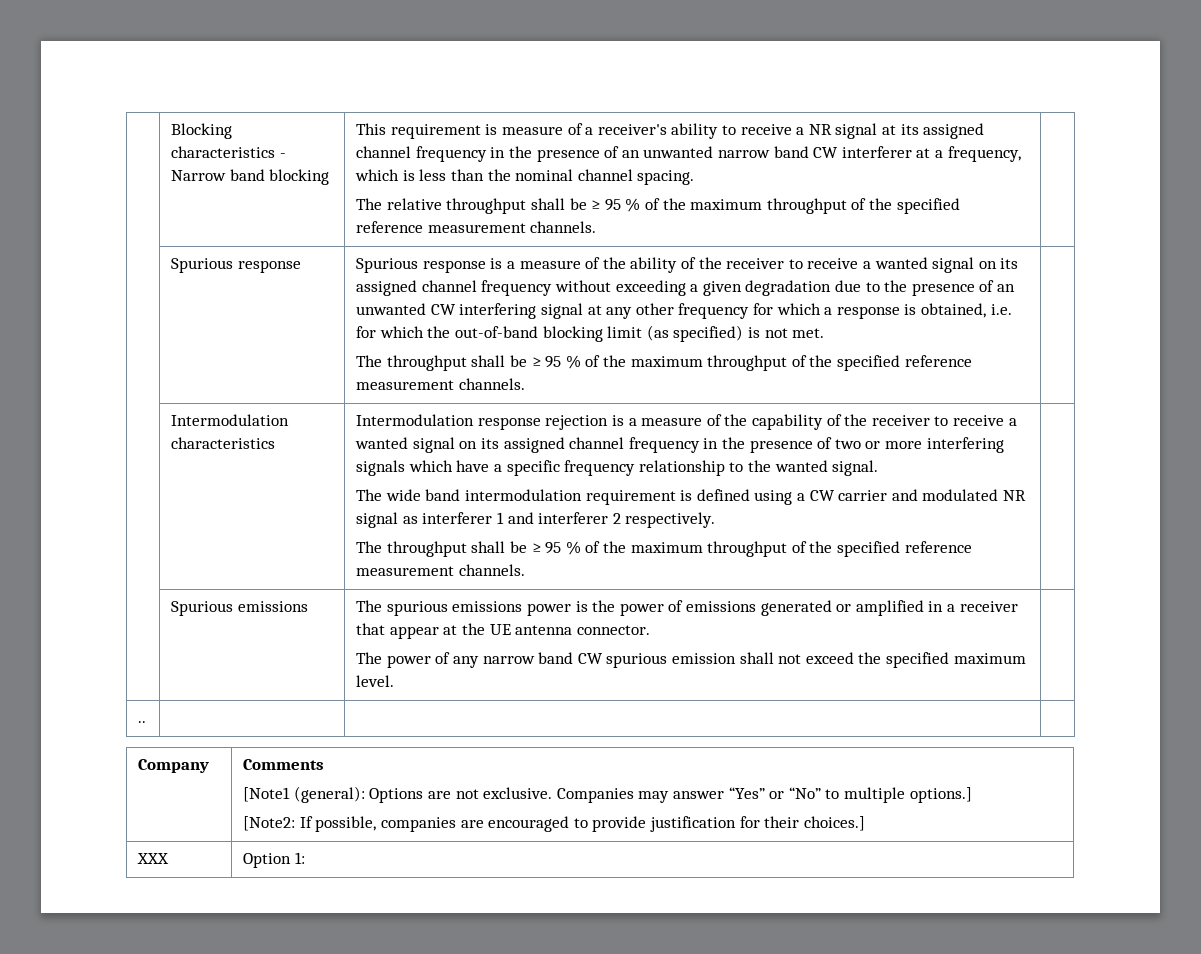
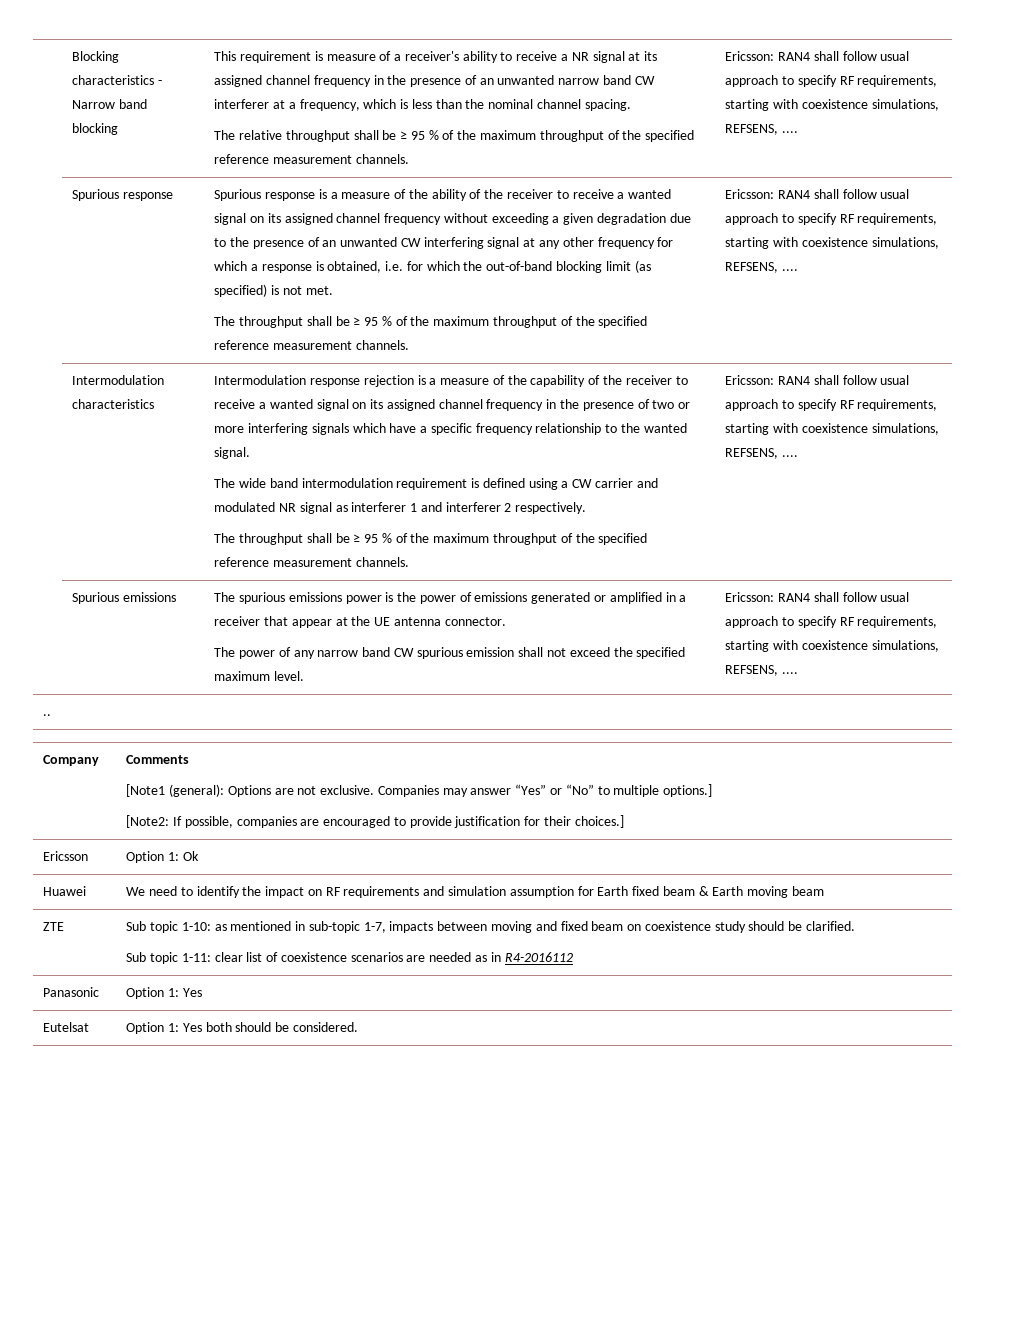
(597, 227) none -> [725,51,910,61] [725,75,938,87] [725,99,939,111] [725,124,798,135] Ericsson: RAN4 shall follow usual approach to specify RF requirements, starting with coexistence simulations, REFSENS, ....
(525, 384) none -> [725,189,910,199] [725,213,938,225] [725,237,939,249] [725,262,798,273] Ericsson: RAN4 shall follow usual approach to specify RF requirements, starting with coexistence simulations, REFSENS, ....
(525, 570) none -> [725,375,910,385] [725,399,938,411] [725,423,939,435] [725,448,798,459] Ericsson: RAN4 shall follow usual approach to specify RF requirements, starting with coexistence simulations, REFSENS, ....
(395, 681) none -> [725,592,910,602] [725,616,938,628] [725,640,939,652] [725,665,798,676] Ericsson: RAN4 shall follow usual approach to specify RF requirements, starting with coexistence simulations, REFSENS, ....
[137,853,170,864] [243,852,305,868] XXX | Option 1: -> [43,851,89,861] [126,851,199,863] [43,886,87,896] [126,886,824,898] [43,922,65,931] [126,921,855,933] [126,952,573,964] [43,987,100,997] [126,987,202,999] [43,1022,90,1032] [126,1022,358,1034] Ericsson | Option 1: Ok // Huawei | We need to identify the impact on RF requirements and simulation assumption for Earth fixed beam & Earth moving beam // ZTE | Sub topic 1-10: as mentioned in sub-topic 1-7, impacts between moving and fixed beam on coexistence study should be clarified. // Sub topic 1-11: clear list of coexistence scenarios are needed as in R4-2016112 // Panasonic | Option 1: Yes // Eutelsat | Option 1: Yes both should be considered.

